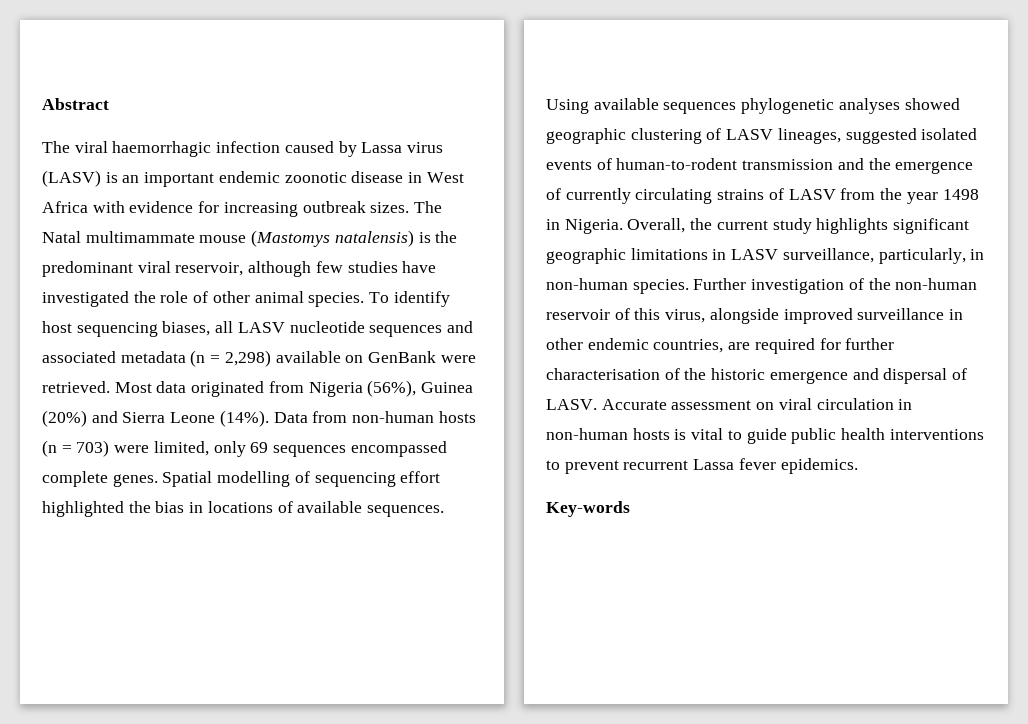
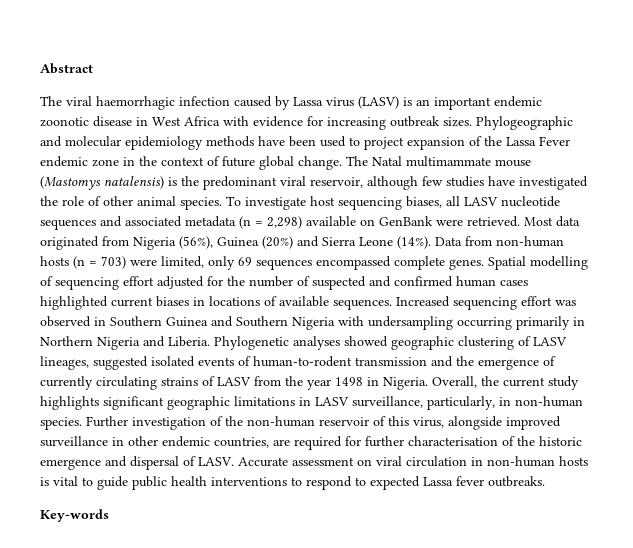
(410, 207) none -> [476,116,573,130] [40,136,570,150] [40,156,342,170] Phylogeographic and molecular epidemiology methods have been used to project expansion of the Lassa Fever endemic zone in the context of future global change.
[393,291,450,307] identify -> [245,197,306,210] investigate
[42,501,185,517] highlighted the bias -> [157,276,528,290] [40,296,189,310] adjusted for the number of suspected and confirmed human cases highlighted current biases
[546,98,835,114] Using available sequences phylogenetic -> [396,296,576,310] [40,316,585,330] [40,336,289,350] Increased sequencing effort was observed in Southern Guinea and Southern Nigeria with undersampling occurring primarily in Northern Nigeria and Liberia. Phylogenetic
[564,460,689,474] prevent recurrent -> [306,476,420,490] respond to expected
[780,458,858,474] epidemics. -> [488,476,545,487] outbreaks.

